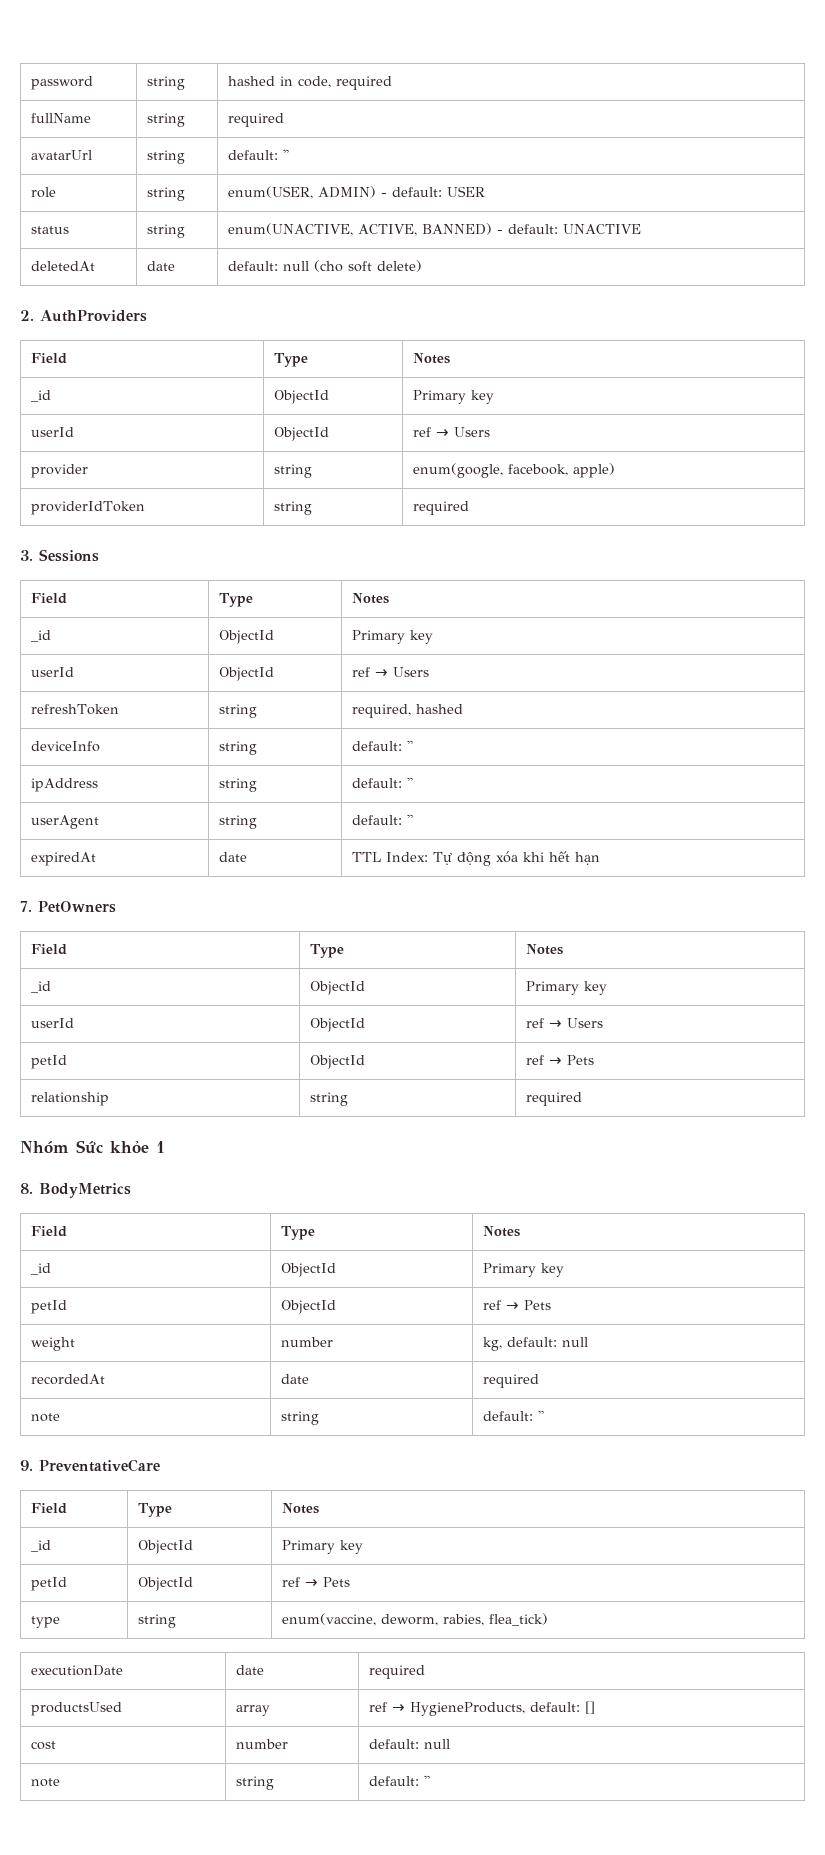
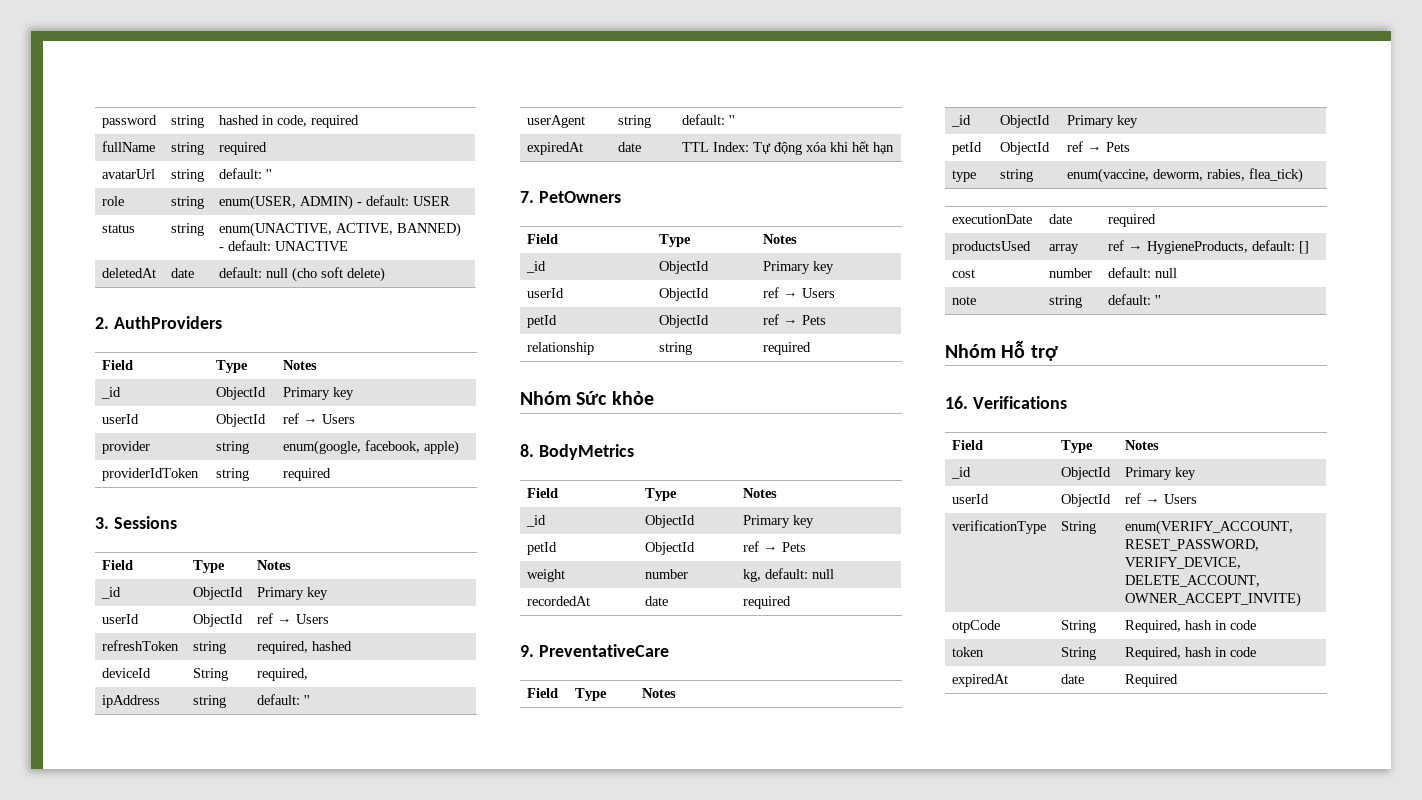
[30,741,100,752] [218,741,257,755] [351,740,413,751] deviceInfo | string | default: '' -> [102,668,152,678] [193,668,229,681] [257,668,309,681] deviceId | String | required,
[156,1141,165,1153] 1 -> (654, 398) none
[30,1413,60,1422] [280,1411,319,1425] [482,1410,544,1421] // note | string | default: '' -> (792, 602) none
(430, 1780) none -> [945,341,1058,361] [945,396,1067,409] [952,440,984,450] [1061,440,1094,453] [1125,440,1160,450] [951,467,972,479] [1061,467,1112,480] [1125,467,1197,480] [952,494,990,504] [1061,494,1112,507] [1125,493,1198,504] [952,520,1047,534] [1061,521,1097,534] [1125,520,1294,535] [1125,539,1260,551] [1125,557,1242,569] [1125,575,1261,587] [1125,592,1302,607] [952,620,1001,633] [1061,620,1097,633] [1125,620,1257,633] [952,647,985,657] [1061,647,1097,660] [1125,647,1257,660] [952,674,1009,687] [1061,674,1085,684] [1125,674,1179,687] // Nhóm Hỗ trợ // 16. Verifications // Field | Type | Notes // _id | ObjectId | Primary key // userId | ObjectId | ref → Users // verificationType | String | enum(VERIFY_ACCOUNT, RESET_PASSWORD, VERIFY_DEVICE, DELETE_ACCOUNT, OWNER_ACCEPT_INVITE) // otpCode | String | Required, hash in code // token | String | Required, hash in code // expiredAt | date | Required

